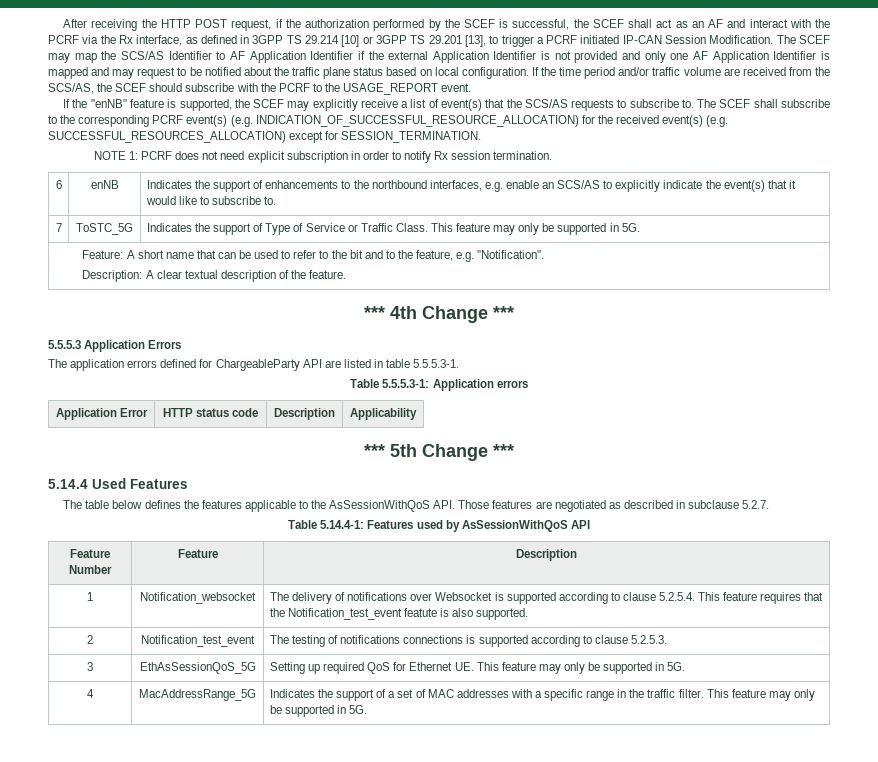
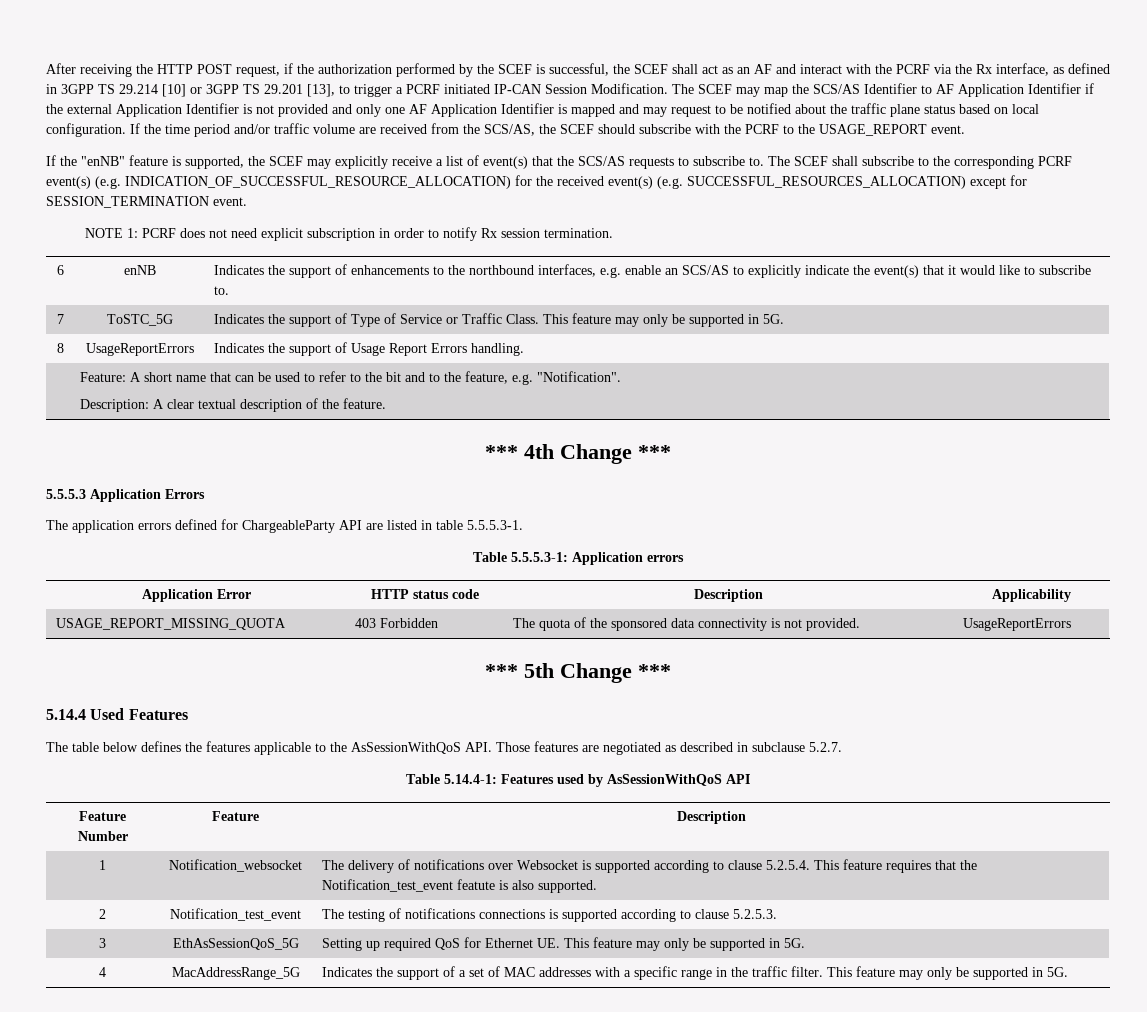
[341,131,482,143] SESSION_TERMINATION. -> [46,196,247,208] SESSION_TERMINATION event.
(640, 227) none -> [57,343,64,353] [85,343,194,356] [214,342,525,356] // 8 | UsageReportErrors | Indicates the support of Usage Report Errors handling.
(417, 414) none -> [56,618,287,630] [355,618,439,628] [513,617,861,631] [963,618,1072,631] // USAGE_REPORT_MISSING_QUOTA | 403 Forbidden | The quota of the sponsored data connectivity is not provided. | UsageReportErrors

